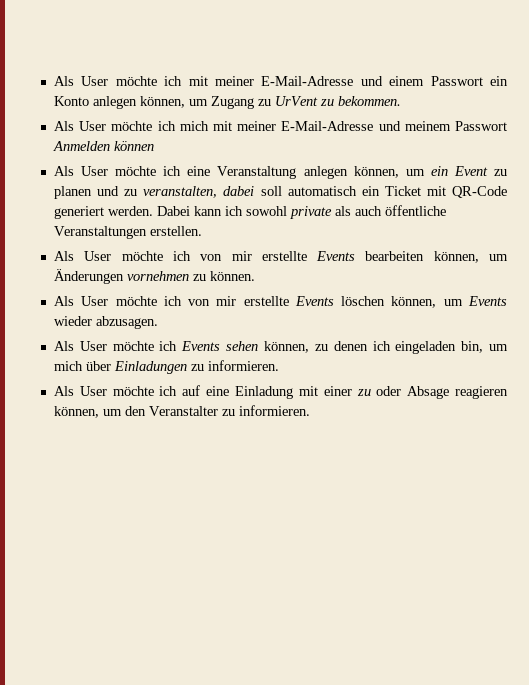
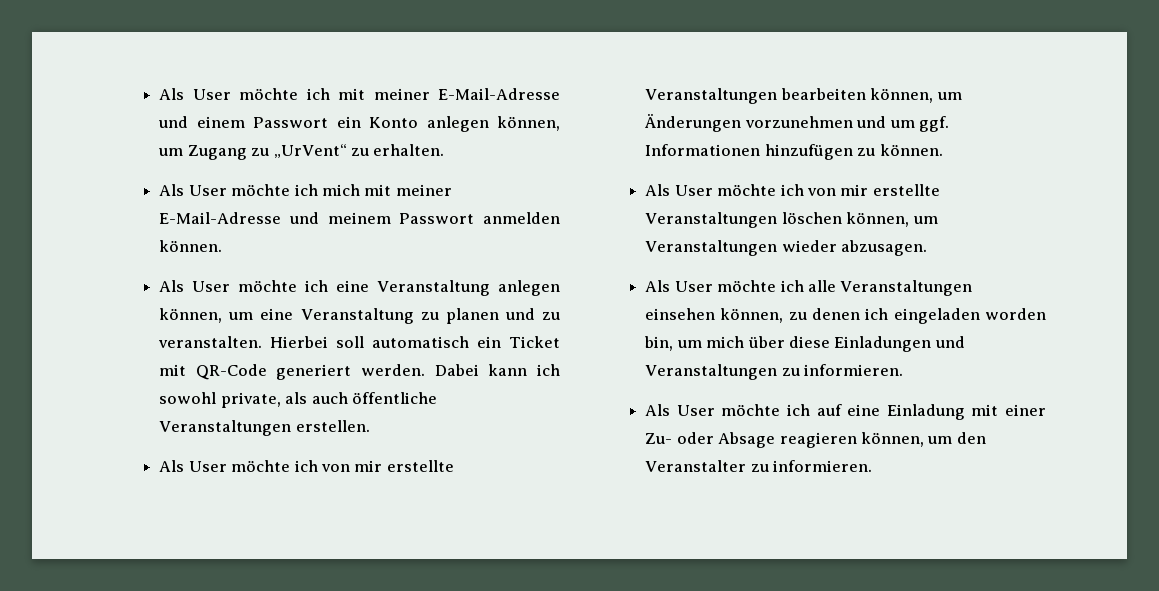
[274,96,401,106] UrVent zu bekommen. -> [273,144,445,158] „UrVent“ zu erhalten.
[52,141,154,151] Anmelden können -> [483,212,560,224] [159,240,223,252] anmelden können.
[430,166,488,176] ein Event -> [260,308,414,324] eine Veranstaltung
[143,186,255,198] veranstalten, dabei -> [158,336,329,348] veranstalten. Hierbei
[289,206,332,219] private -> [220,392,281,408] private,
[316,251,356,261] Events -> [645,88,778,104] Veranstaltungen
[126,271,189,281] vornehmen -> [744,116,949,132] [645,144,853,160] vorzunehmen und um ggf. Informationen hinzufügen
[294,296,334,306] Events -> [645,212,778,228] Veranstaltungen
[467,296,507,306] Events -> [645,240,778,256] Veranstaltungen
[181,341,259,351] Events sehen -> [807,280,973,296] [645,308,716,320] alle Veranstaltungen einsehen
(457, 347) none -> [985,308,1046,320] worden
[113,361,187,374] Einladungen -> [788,336,965,352] [645,364,778,380] diese Einladungen und Veranstaltungen
[356,389,371,396] zu -> [645,433,673,444] Zu-

